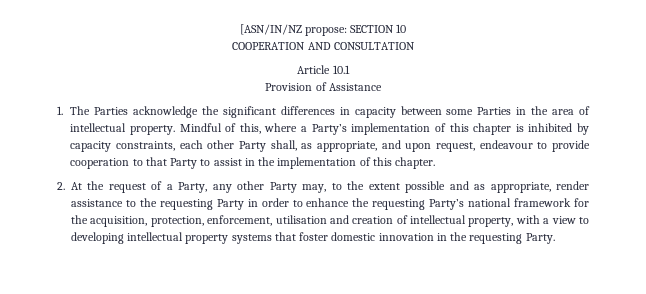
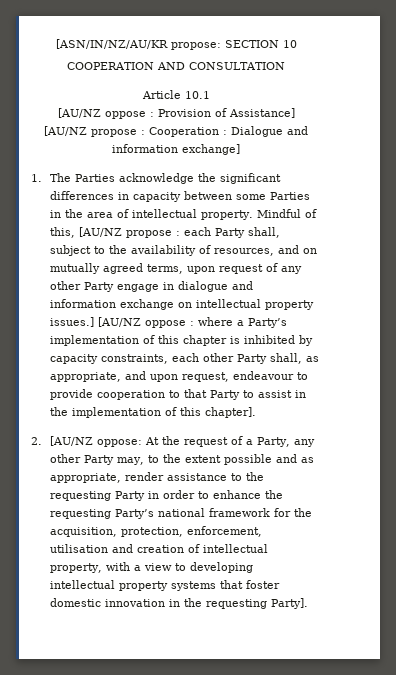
[239,24,302,35] [ASN/IN/NZ -> [55,39,168,49] [ASN/IN/NZ/AU/KR
[265,82,382,91] Provision of Assistance -> [57,108,295,119] [44,126,308,137] [112,144,240,155] [AU/NZ oppose : Provision of Assistance] // [AU/NZ propose : Cooperation : Dialogue and information exchange]
(261, 128) none -> [79,227,281,238] [50,245,318,256] [50,263,303,274] [50,281,254,292] [50,299,315,310] [50,317,195,328] [AU/NZ propose : each Party shall, subject to the availability of resources, and on mutually agreed terms, upon request of any other Party engage in dialogue and information exchange on intellectual property issues.] [AU/NZ oppose :
[395,157,436,169] chapter. -> [205,407,257,418] chapter].
(65, 186) none -> [50,436,143,447] [AU/NZ oppose:
[525,233,555,244] Party. -> [271,598,309,609] Party].

